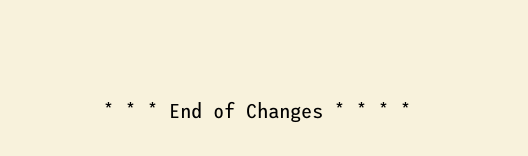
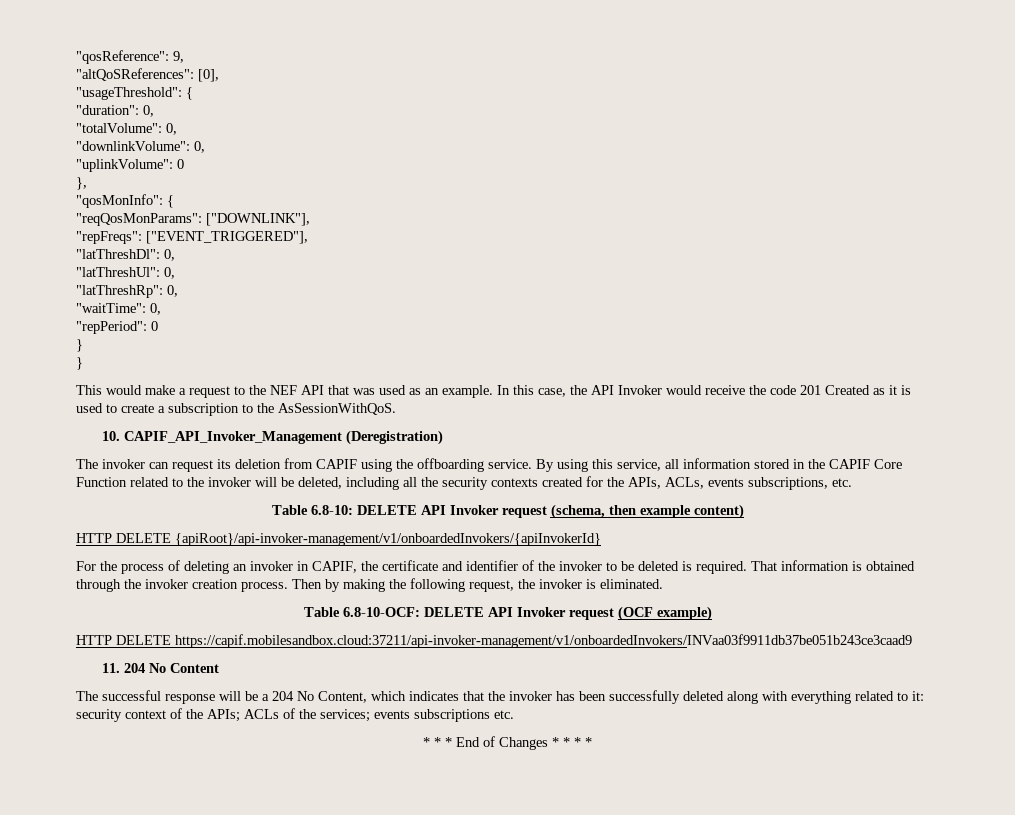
(103, 110) none -> [76,50,184,64] [76,68,219,82] [76,87,193,100] [76,105,154,117] [76,123,177,135] [76,141,205,153] [76,159,184,172] [76,177,87,190] [76,194,174,208] [76,213,310,226] [76,231,308,244] [76,249,175,261] [76,267,175,279] [76,285,178,298] [76,303,161,315] [76,321,158,334] [76,339,83,352] [76,357,83,370] [76,385,911,398] [76,403,396,416] [102,430,444,445] [76,458,902,472] [76,476,852,490] [271,504,744,519] [76,533,601,546] [76,560,915,574] [76,578,663,592] [303,606,712,621] [76,634,912,648] [102,663,220,673] [76,690,924,704] [76,708,514,722] "qosReference": 9, // "altQoSReferences": [0], // "usageThreshold": { // "duration": 0, // "totalVolume": 0, // "downlinkVolume": 0, // "uplinkVolume": 0 // }, // "qosMonInfo": { // "reqQosMonParams": ["DOWNLINK"], // "repFreqs": ["EVENT_TRIGGERED"], // "latThreshDl": 0, // "latThreshUl": 0, // "latThreshRp": 0, // "waitTime": 0, // "repPeriod": 0 // } // } // This would make a request to the NEF API that was used as an example. In this case, the API Invoker would receive the code 201 Created as it is used to create a subscription to the AsSessionWithQoS. // 10. CAPIF_API_Invoker_Management (Deregistration) // The invoker can request its deletion from CAPIF using the offboarding service. By using this service, all information stored in the CAPIF Core Function related to the invoker will be deleted, including all the security contexts created for the APIs, ACLs, events subscriptions, etc. // Table 6.8-10: DELETE API Invoker request (schema, then example content) // HTTP DELETE {apiRoot}/api-invoker-management/v1/onboardedInvokers/{apiInvokerId} // For the process of deleting an invoker in CAPIF, the certificate and identifier of the invoker to be deleted is required. That information is obtained through the invoker creation process. Then by making the following request, the invoker is eliminated. // Table 6.8-10-OCF: DELETE API Invoker request (OCF example) // HTTP DELETE https://capif.mobilesandbox.cloud:37211/api-invoker-management/v1/onboardedInvokers/INVaa03f9911db37be051b243ce3caad9 // 11. 204 No Content // The successful response will be a 204 No Content, which indicates that the invoker has been successfully deleted along with everything related to it: security context of the APIs; ACLs of the services; events subscriptions etc. //

